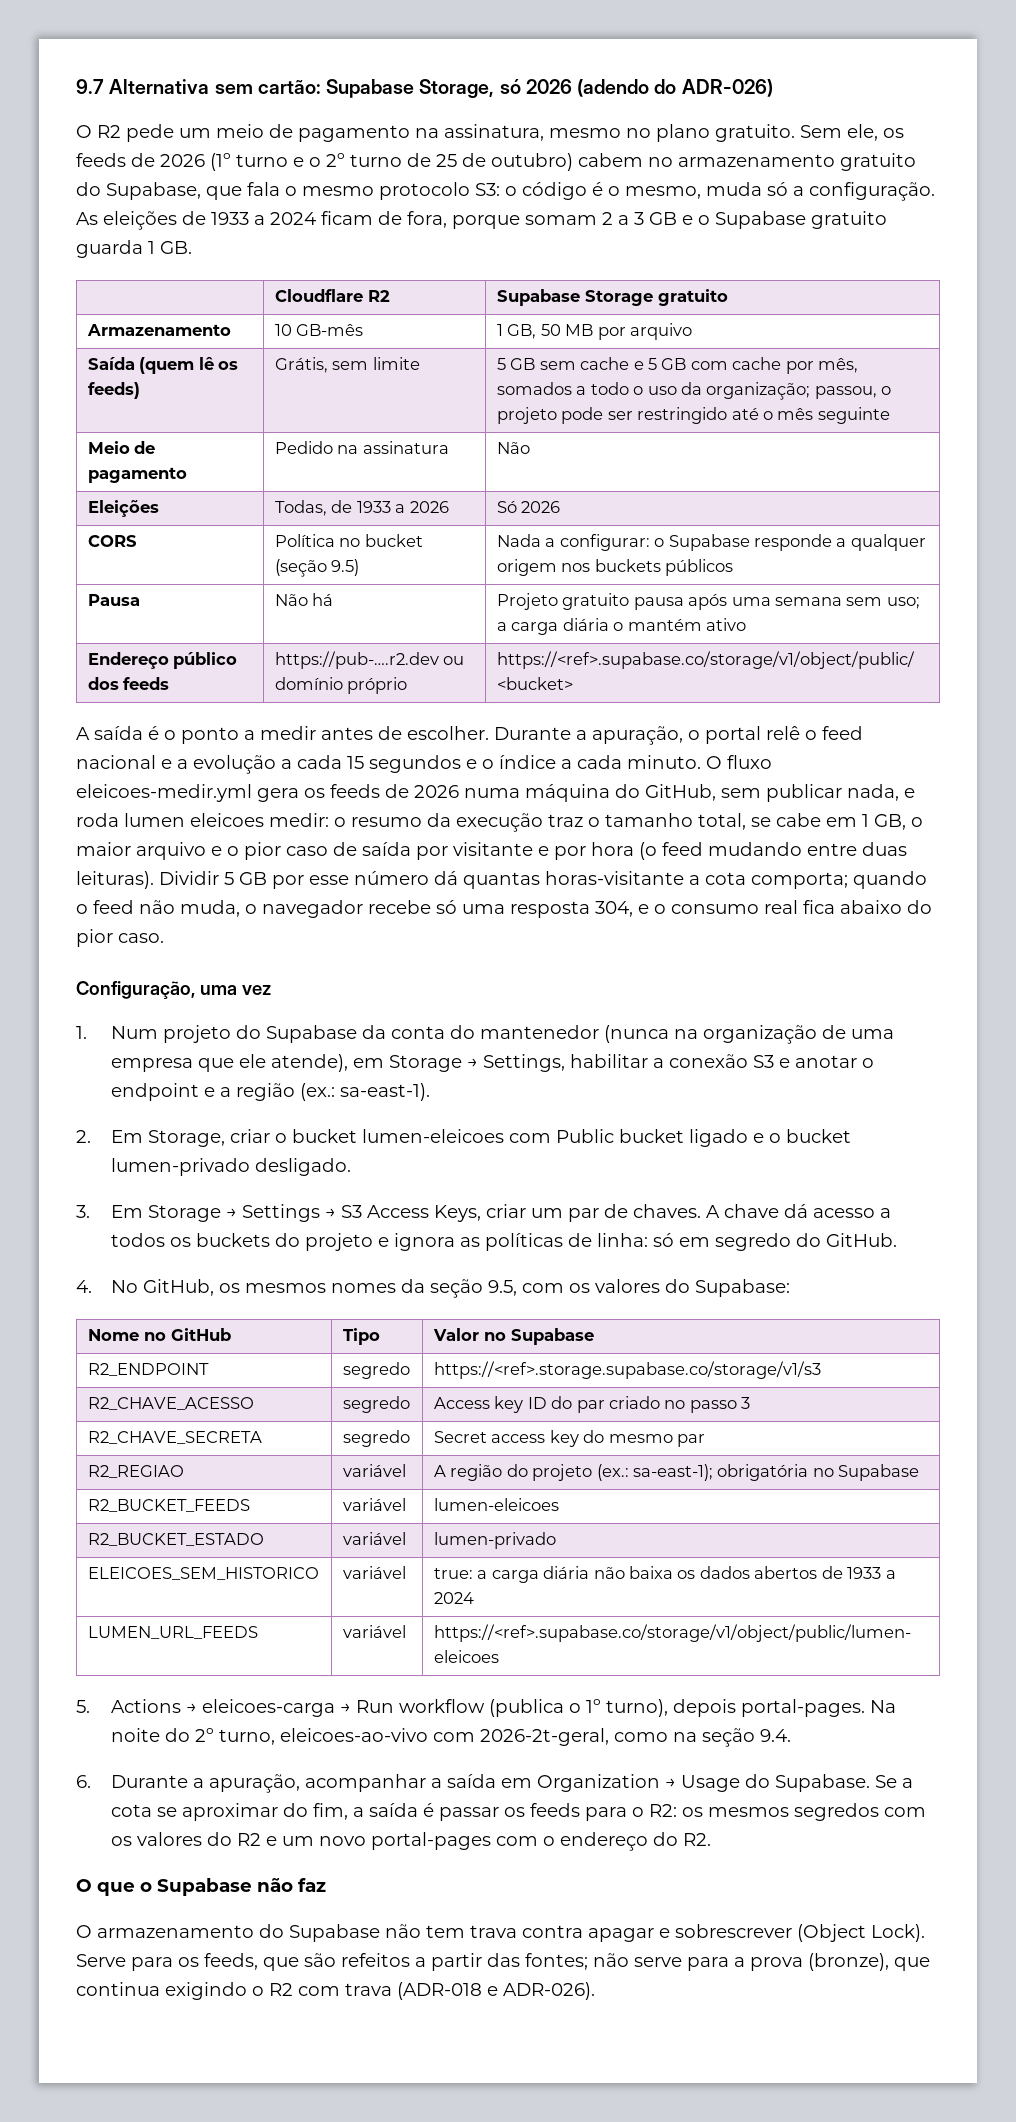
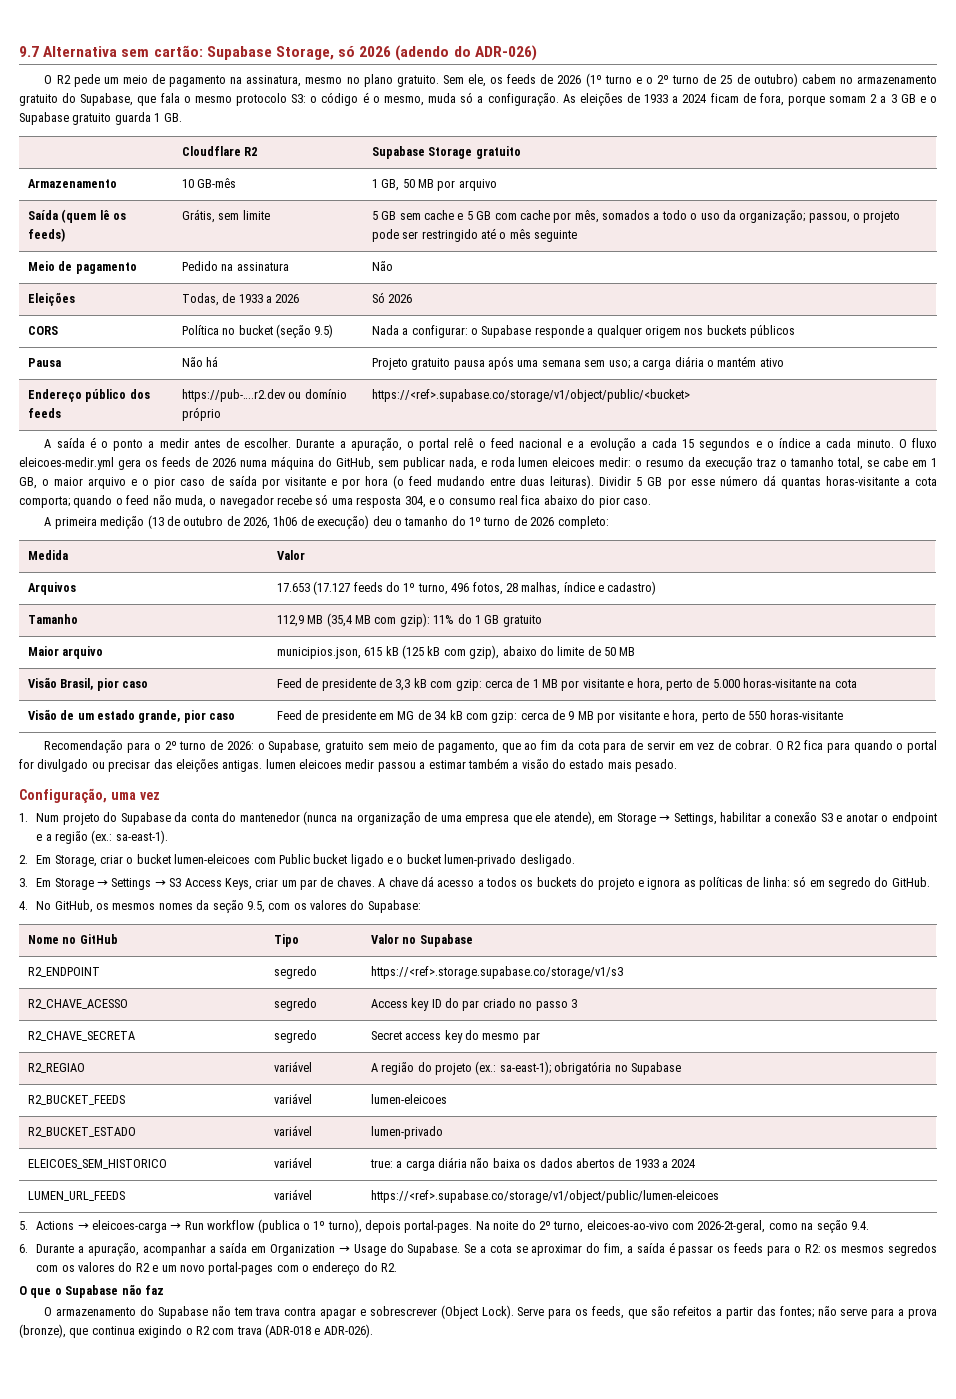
(164, 938) none -> [44,515,609,529] [27,550,68,560] [276,550,305,560] [27,582,76,595] [276,581,657,595] [27,614,78,624] [276,613,542,627] [27,646,104,659] [276,645,636,659] [27,677,149,691] [276,678,857,691] [27,709,236,723] [276,710,843,723] [44,740,937,753] [19,758,678,772] // A primeira medição (13 de outubro de 2026, 1h06 de execução) deu o tamanho do 1º turno de 2026 completo: // Medida | Valor // Arquivos | 17.653 (17.127 feeds do 1º turno, 496 fotos, 28 malhas, índice e cadastro) // Tamanho | 112,9 MB (35,4 MB com gzip): 11% do 1 GB gratuito // Maior arquivo | municipios.json, 615 kB (125 kB com gzip), abaixo do limite de 50 MB // Visão Brasil, pior caso | Feed de presidente de 3,3 kB com gzip: cerca de 1 MB por visitante e hora, perto de 5.000 horas-visitante na cota // Visão de um estado grande, pior caso | Feed de presidente em MG de 34 kB com gzip: cerca de 9 MB por visitante e hora, perto de 550 horas-visitante // Recomendação para o 2º turno de 2026: o Supabase, gratuito sem meio de pagamento, que ao fim da cota para de servir em vez de cobrar. O R2 fica para quando o portal for divulgado ou precisar das eleições antigas. lumen eleicoes medir passou a estimar também a visão do estado mais pesado.

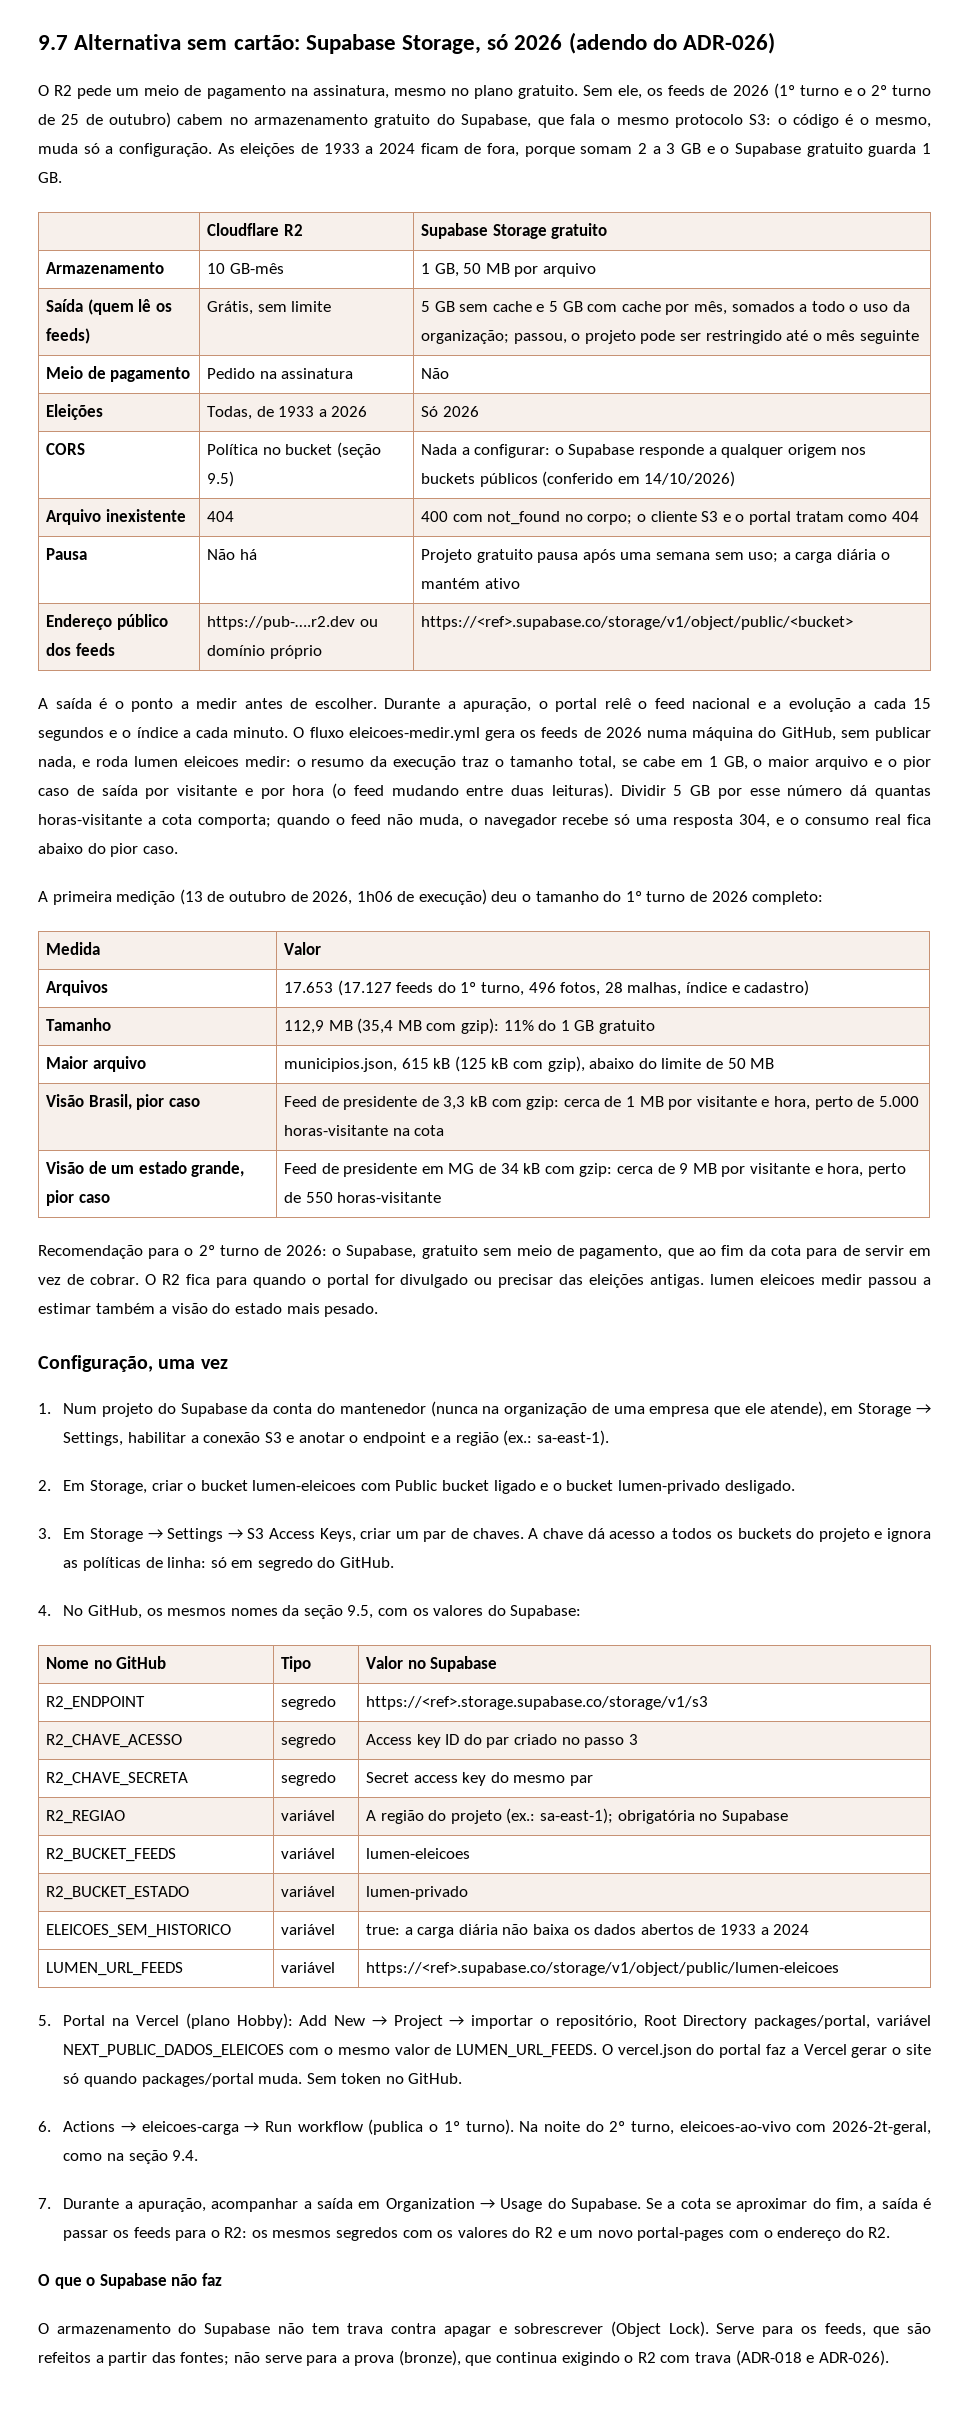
(796, 331) none -> [542,471,736,487] [46,509,186,525] [207,511,235,522] [421,511,919,525] (conferido em 14/10/2026) // Arquivo inexistente | 404 | 400 com not_found no corpo; o cliente S3 e o portal tratam como 404
(28, 1225) none -> [63,2013,931,2029] [63,2044,931,2058] [63,2073,463,2087] [38,2121,51,2132] Portal na Vercel (plano Hobby): Add New → Project → importar o repositório, Root Directory packages/portal, variável NEXT_PUBLIC_DADOS_ELEICOES com o mesmo valor de LUMEN_URL_FEEDS. O vercel.json do portal faz a Vercel gerar o site só quando packages/portal muda. Sem token no GitHub. // 6.
[327,1219,473,1233] turno), depois portal-pages. -> [465,2119,514,2135] turno).
[19,1244,28,1253] 6. -> [38,2198,51,2209] 7.

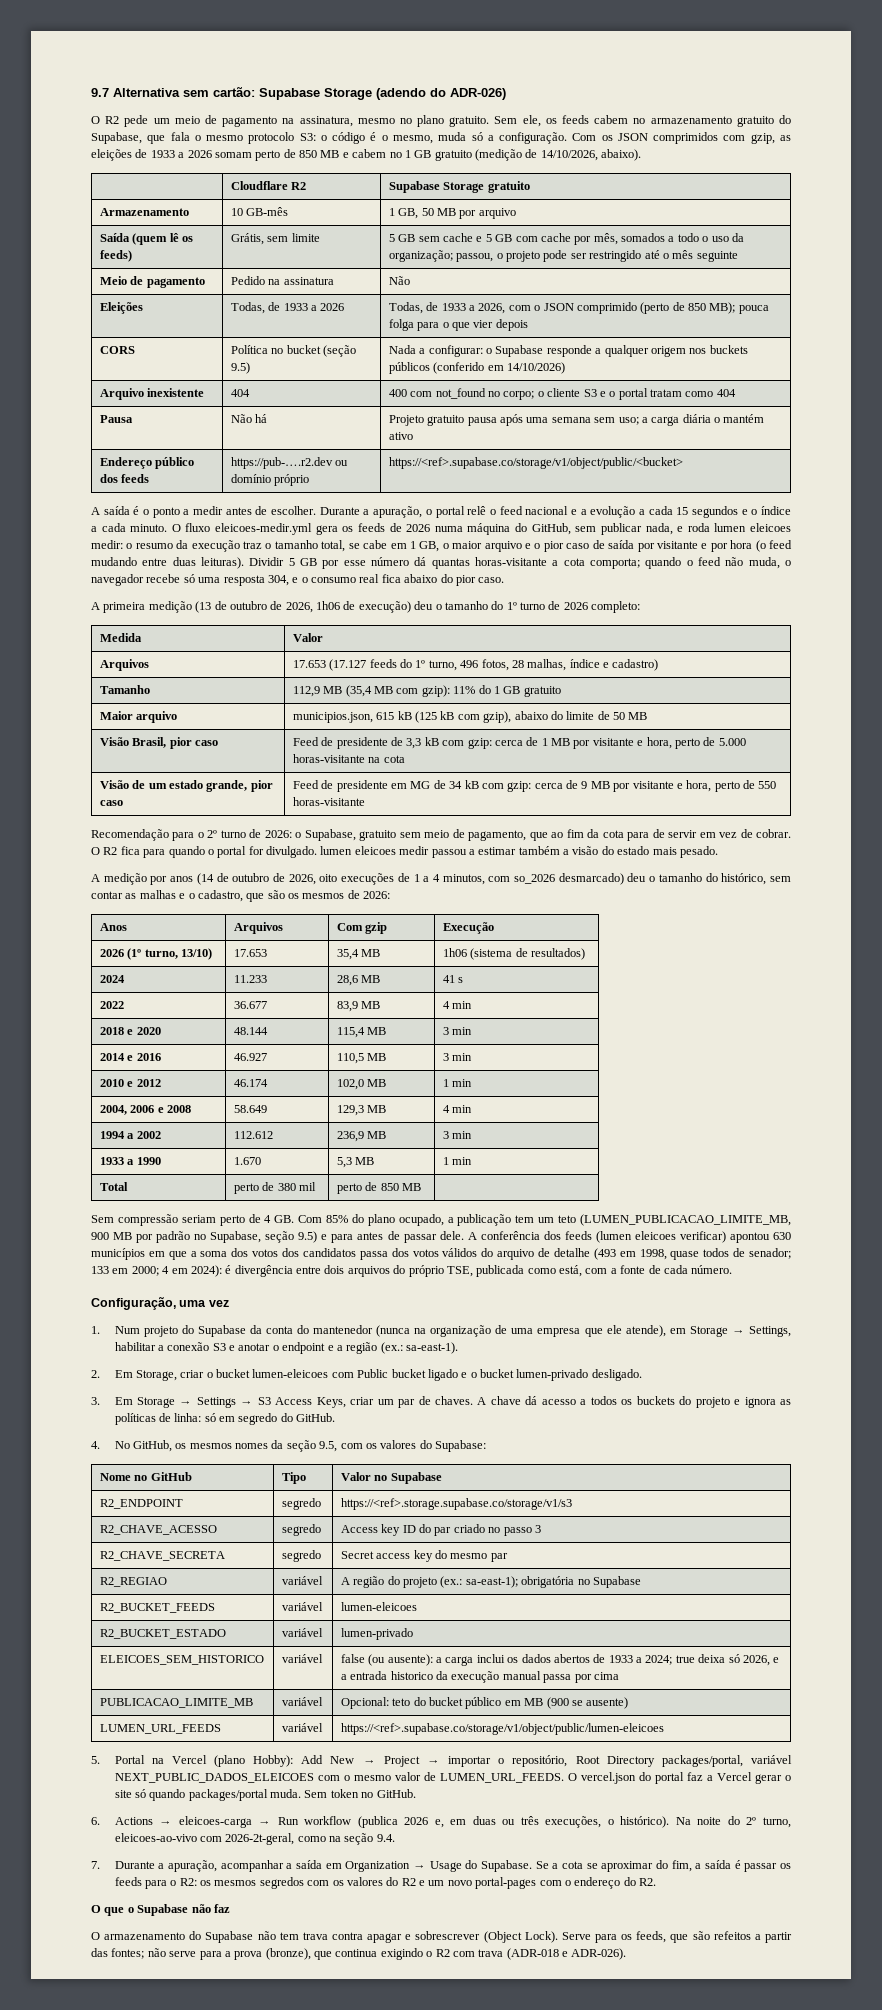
[402,34,563,54] Storage, só 2026 -> [324,88,372,100] Storage
[710,83,932,99] [38,112,172,128] de 2026 (1º turno e o 2º turno de 25 de outubro) -> (590, 119) none
[217,143,931,157] [38,172,62,183] As eleições de 1933 a 2024 ficam de fora, porque somam 2 a 3 GB e o Supabase gratuito guarda 1 GB. -> [572,132,791,144] [91,149,642,161] Com os JSON comprimidos com gzip, as eleições de 1933 a 2026 somam perto de 850 MB e cabem no 1 GB gratuito (medição de 14/10/2026, abaixo).
[421,406,479,417] Só 2026 -> [388,302,769,314] [388,319,528,331] Todas, de 1933 a 2026, com o JSON comprimido (perto de 850 MB); pouca folga para o que vier depois
[400,1274,705,1288] divulgado ou precisar das eleições antigas. -> [266,846,317,858] divulgado.
(379, 1310) none -> [91,873,792,885] [91,890,391,902] [99,923,127,931] [233,922,283,934] [336,922,388,934] [442,922,494,934] [99,948,213,960] [233,949,267,957] [336,949,381,960] [442,948,586,960] [99,975,125,983] [233,975,267,983] [336,975,381,986] [442,975,464,983] [99,1001,124,1009] [233,1001,267,1009] [336,1001,381,1012] [442,1001,473,1009] [99,1027,161,1035] [233,1027,268,1035] [336,1027,387,1038] [442,1027,473,1035] [99,1053,161,1061] [233,1053,267,1061] [336,1053,387,1064] [442,1053,473,1061] [99,1079,161,1087] [233,1079,268,1087] [336,1079,387,1090] [442,1079,473,1087] [99,1105,192,1115] [233,1105,267,1113] [336,1105,387,1116] [442,1105,473,1113] [99,1131,161,1139] [233,1131,273,1139] [336,1131,387,1142] [442,1131,473,1139] [99,1157,161,1165] [233,1157,261,1165] [336,1157,375,1168] [442,1157,473,1165] [99,1182,128,1191] [233,1182,317,1194] [336,1182,422,1194] [91,1214,791,1226] [91,1231,791,1243] [91,1248,791,1260] [91,1265,733,1277] // A medição por anos (14 de outubro de 2026, oito execuções de 1 a 4 minutos, com so_2026 desmarcado) deu o tamanho do histórico, sem contar as malhas e o cadastro, que são os mesmos de 2026: // Anos | Arquivos | Com gzip | Execução // 2026 (1º turno, 13/10) | 17.653 | 35,4 MB | 1h06 (sistema de resultados) // 2024 | 11.233 | 28,6 MB | 41 s // 2022 | 36.677 | 83,9 MB | 4 min // 2018 e 2020 | 48.144 | 115,4 MB | 3 min // 2014 e 2016 | 46.927 | 110,5 MB | 3 min // 2010 e 2012 | 46.174 | 102,0 MB | 1 min // 2004, 2006 e 2008 | 58.649 | 129,3 MB | 4 min // 1994 a 2002 | 112.612 | 236,9 MB | 3 min // 1933 a 1990 | 1.670 | 5,3 MB | 1 min // Total | perto de 380 mil | perto de 850 MB | // Sem compressão seriam perto de 4 GB. Com 85% do plano ocupado, a publicação tem um teto (LUMEN_PUBLICACAO_LIMITE_MB, 900 MB por padrão no Supabase, seção 9.5) e para antes de passar dele. A conferência dos feeds (lumen eleicoes verificar) apontou 630 municípios em que a soma dos votos dos candidatos passa dos votos válidos do arquivo de detalhe (493 em 1998, quase todos de senador; 133 em 2000; 4 em 2024): é divergência entre dois arquivos do próprio TSE, publicada como está, com a fonte de cada número.
[366,1924,570,1938] true: a carga diária não baixa -> [340,1654,505,1666] false (ou ausente): a carga inclui
[773,1924,810,1935] 2024 -> [645,1654,780,1666] [340,1671,619,1683] [99,1698,253,1708] [281,1697,323,1706] [340,1697,629,1709] 2024; true deixa só 2026, e a entrada historico da execução manual passa por cima // PUBLICACAO_LIMITE_MB | variável | Opcional: teto do bucket público em MB (900 se ausente)
[429,2119,514,2135] o 1º turno). -> [404,1816,670,1828] 2026 e, em duas ou três execuções, o histórico).

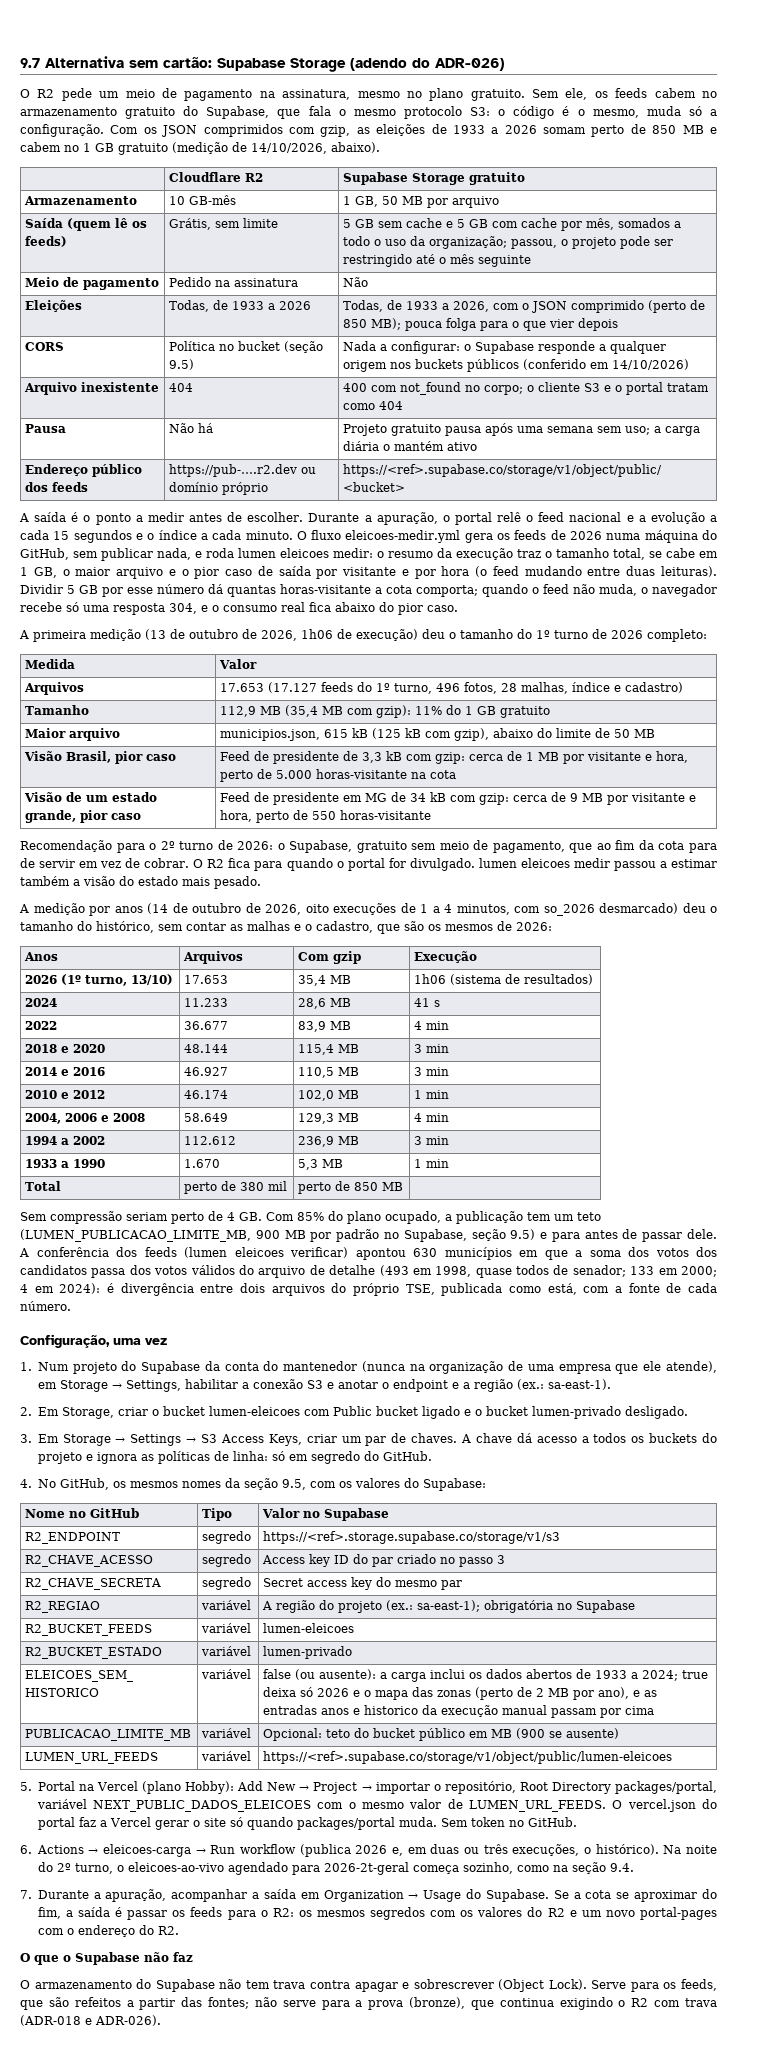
[742,1655,780,1666] [340,1671,388,1680] 2026, e a entrada -> [317,1687,658,1700] [263,1705,361,1715] 2026 e o mapa das zonas (perto de 2 MB por ano), e as entradas anos e
[543,1674,572,1683] passa -> [551,1708,598,1718] passam
[114,1833,295,1845] eleicoes-ao-vivo com 2026-2t-geral, -> [116,1862,513,1875] o eleicoes-ao-vivo agendado para 2026-2t-geral começa sozinho,

